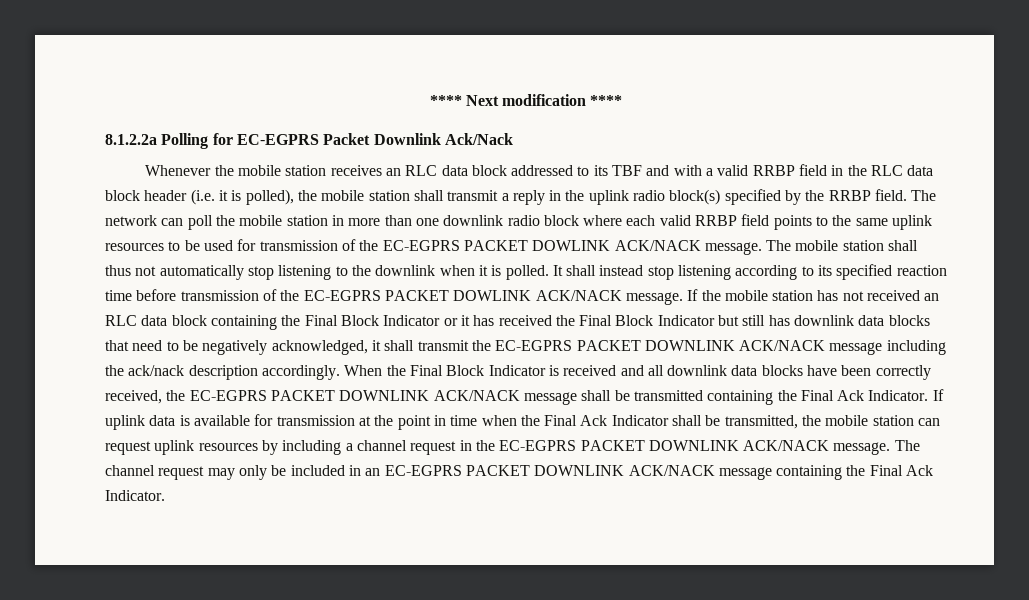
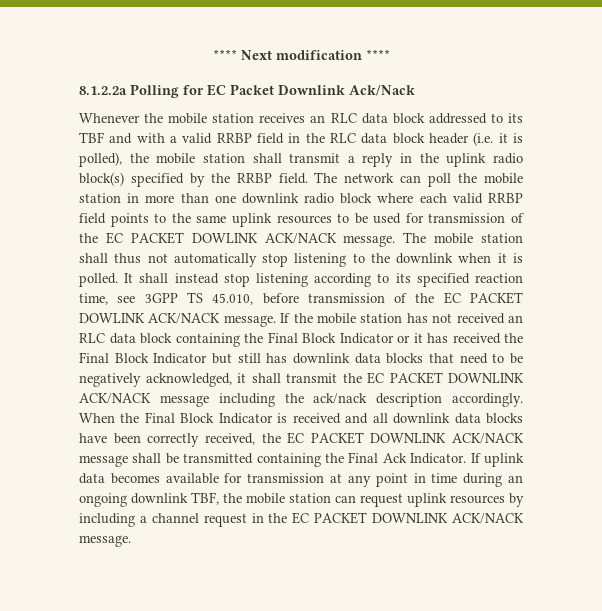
[236,134,319,145] EC-EGPRS -> [207,84,226,96] EC
[382,240,460,251] EC-EGPRS -> [105,232,123,244] EC
[105,290,132,301] time -> [79,292,254,305] time, see 3GPP TS 45.010,
[303,290,381,301] EC-EGPRS -> [443,292,461,304] EC
[495,340,573,351] EC-EGPRS -> [367,372,384,384] EC
[189,390,267,401] EC-EGPRS -> [287,432,305,444] EC
[179,415,190,426] is -> [110,473,160,484] becomes
[374,415,394,426] the -> [347,475,371,487] any
[481,415,798,429] when the Final Ack Indicator shall be transmitted, -> [463,473,523,487] [79,492,219,507] during an ongoing downlink TBF,
[499,440,577,451] EC-EGPRS -> [292,512,310,524] EC
[894,440,920,451] [105,465,934,480] [105,490,165,501] The channel request may only be included in an EC-EGPRS PACKET DOWNLINK ACK/NACK message containing the Final Ack Indicator. -> (131, 541) none

